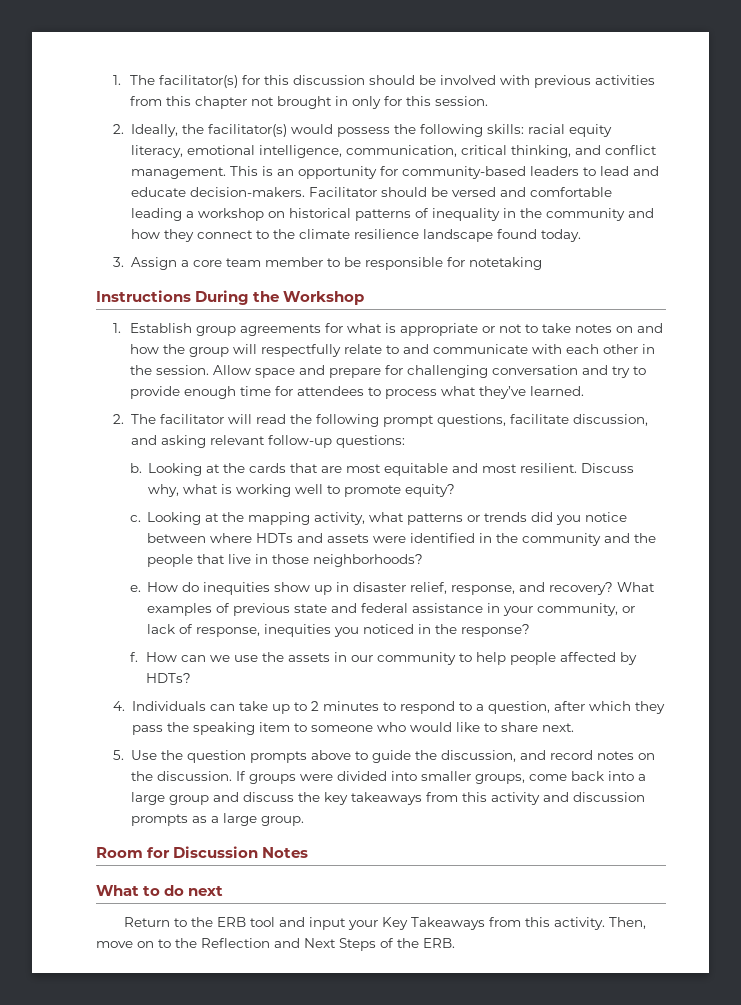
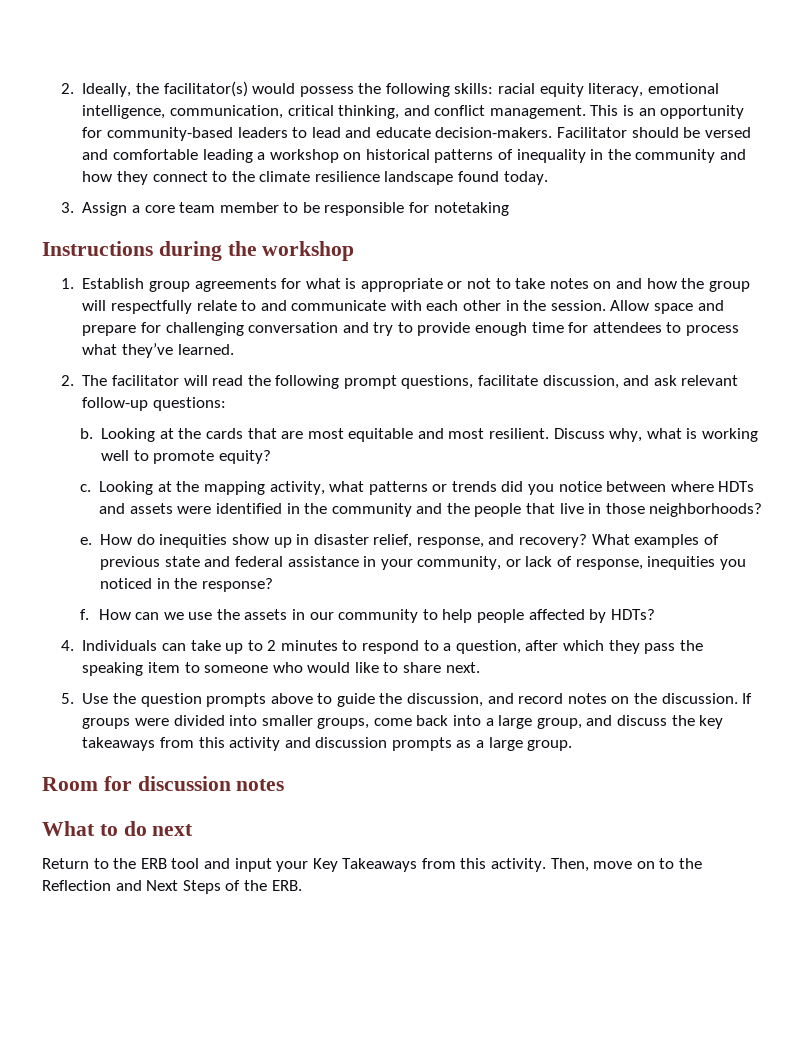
[112,75,655,88] [129,96,488,109] 1. The facilitator(s) for this discussion should be involved with previous activities from this chapter not brought in only for this session. // -> (60, 88) none
[195,290,365,305] During the Workshop -> [158,241,355,261] during the workshop
[160,435,206,448] asking -> [653,375,677,386] ask
[168,795,209,805] group -> [536,718,582,729] group,
[173,846,309,858] Discussion Notes -> [137,776,285,791] discussion notes

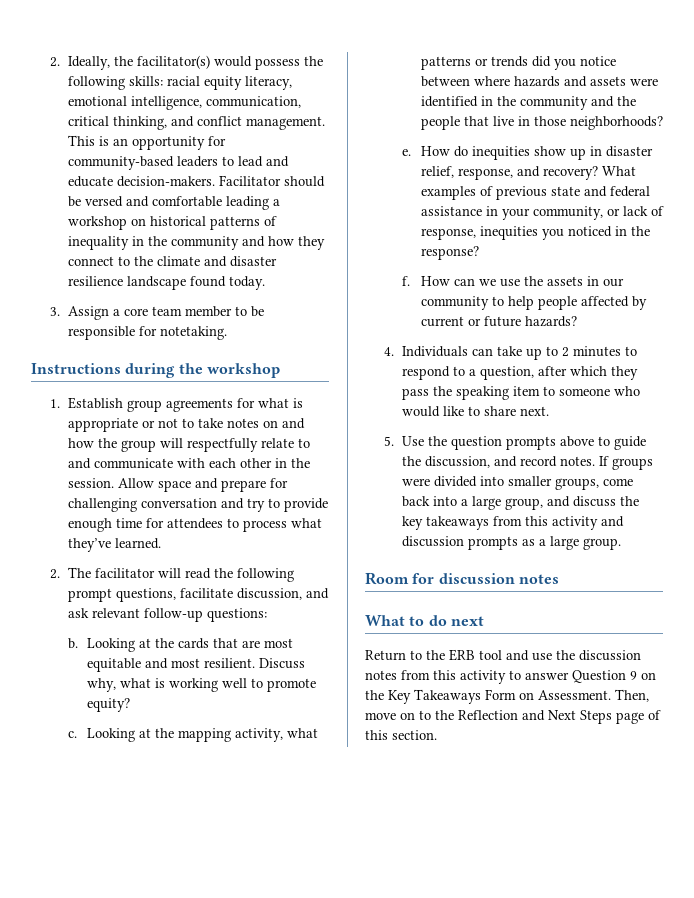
(311, 176) none -> [204,256,278,267] and disaster
[433,202,509,216] notetaking -> [160,326,228,340] notetaking.
[718,481,755,492] HDTs -> [513,76,560,87] hazards
[610,609,655,620] HDTs? -> [420,316,577,327] current or future hazards?
[567,693,738,704] notes on the discussion. -> [560,456,596,466] notes.
[234,858,547,872] input your Key Takeaways from this activity. -> [532,650,641,661] [365,670,656,684] [365,689,611,704] use the discussion notes from this activity to answer Question 9 on the Key Takeaways Form on Assessment.
[225,880,302,891] of the ERB. -> [616,710,661,724] [365,730,437,740] page of this section.

